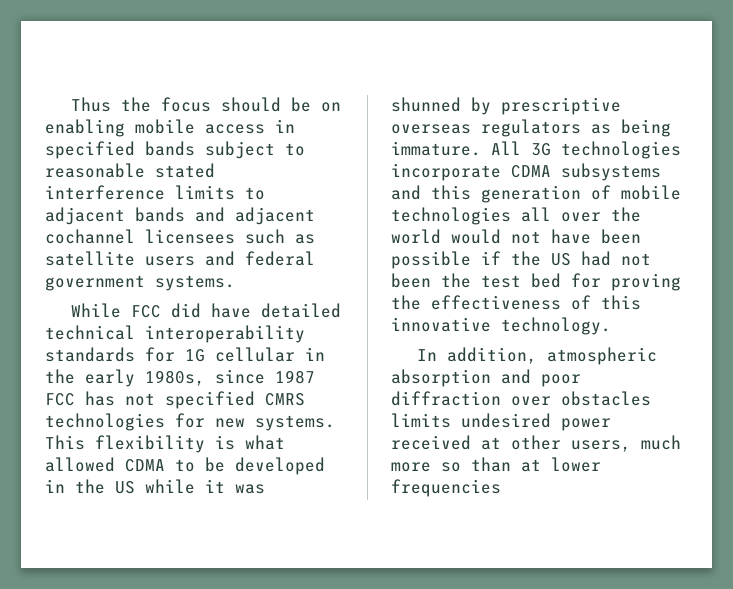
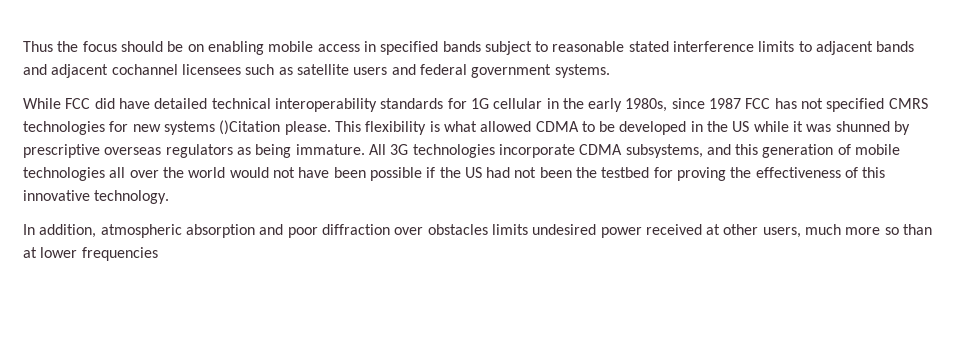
[255,415,335,431] systems. -> [163,120,331,135] systems ()Citation please.
[561,163,661,181] subsystems -> [625,144,703,158] subsystems,
[481,273,561,288] test bed -> [601,167,650,178] testbed

